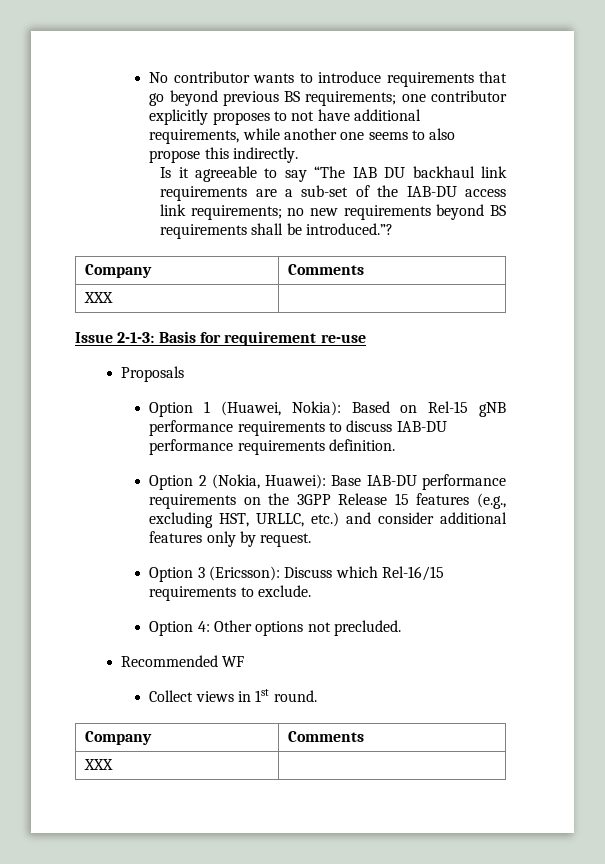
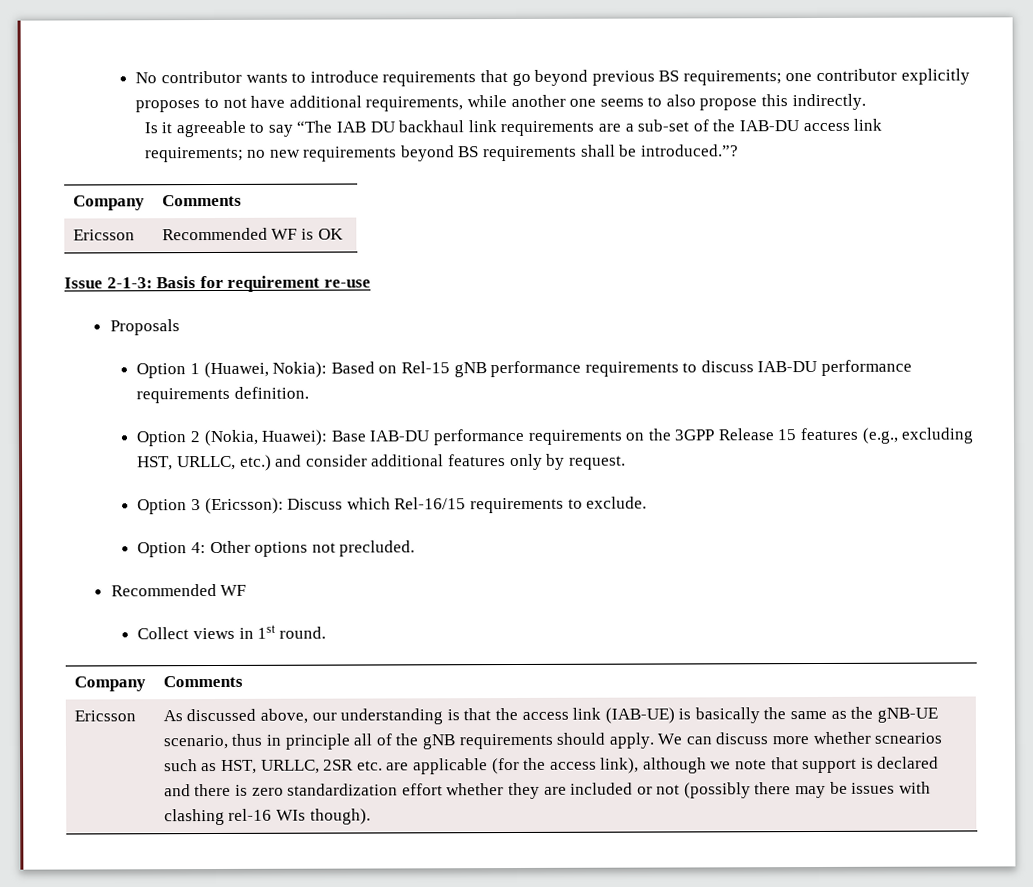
[84,292,114,303] XXX | -> [72,229,135,241] [161,227,344,241] Ericsson | Recommended WF is OK
[84,759,114,770] XXX | -> [73,710,136,722] [162,706,938,725] [162,731,943,750] [163,756,940,775] [163,781,931,800] [163,808,371,826] Ericsson | As discussed above, our understanding is that the access link (IAB-UE) is basically the same as the gNB-UE scenario, thus in principle all of the gNB requirements should apply. We can discuss more whether scnearios such as HST, URLLC, 2SR etc. are applicable (for the access link), although we note that support is declared and there is zero standardization effort whether they are included or not (possibly there may be issues with clashing rel-16 WIs though).

